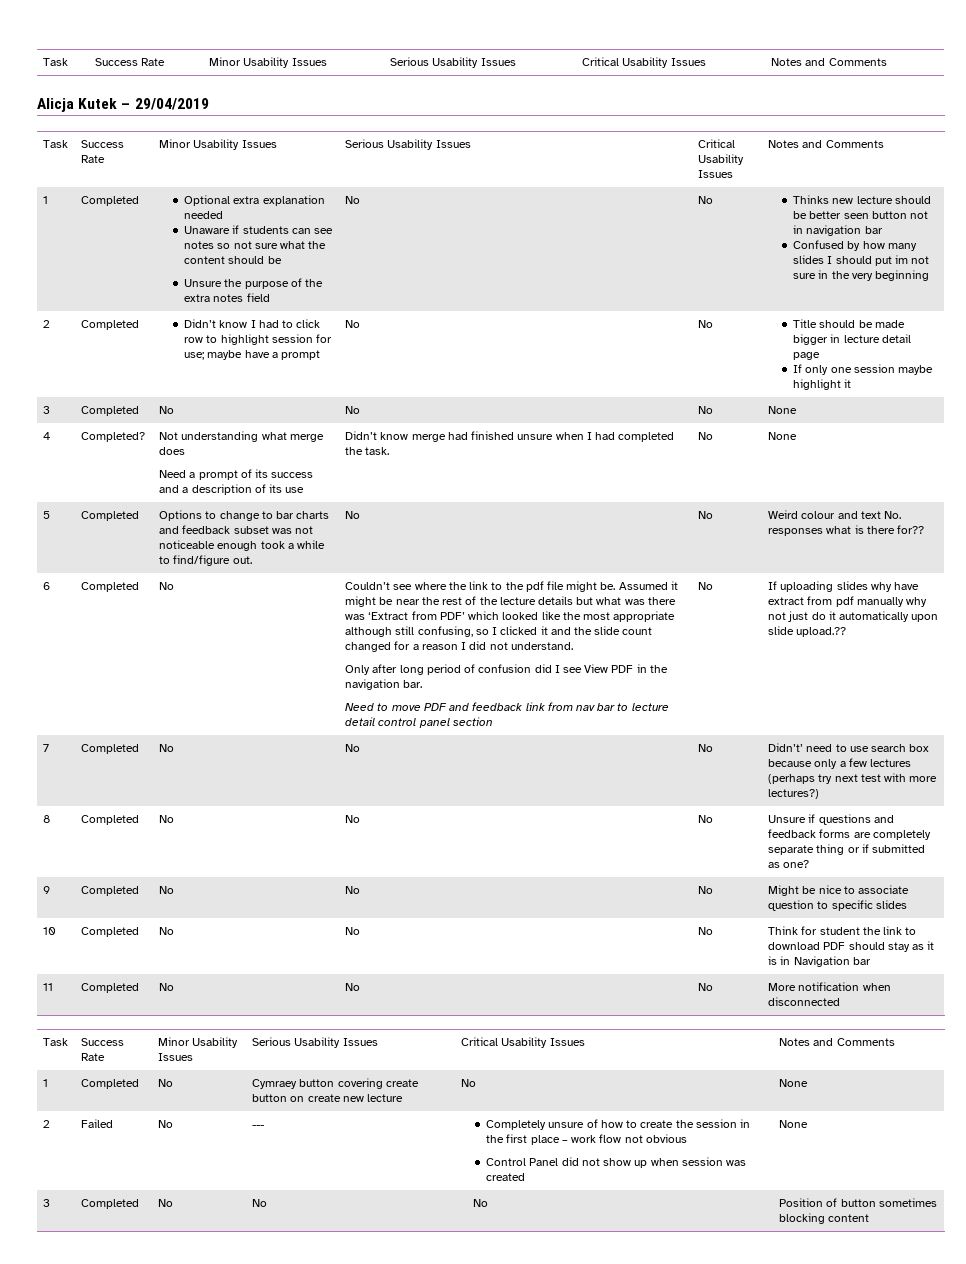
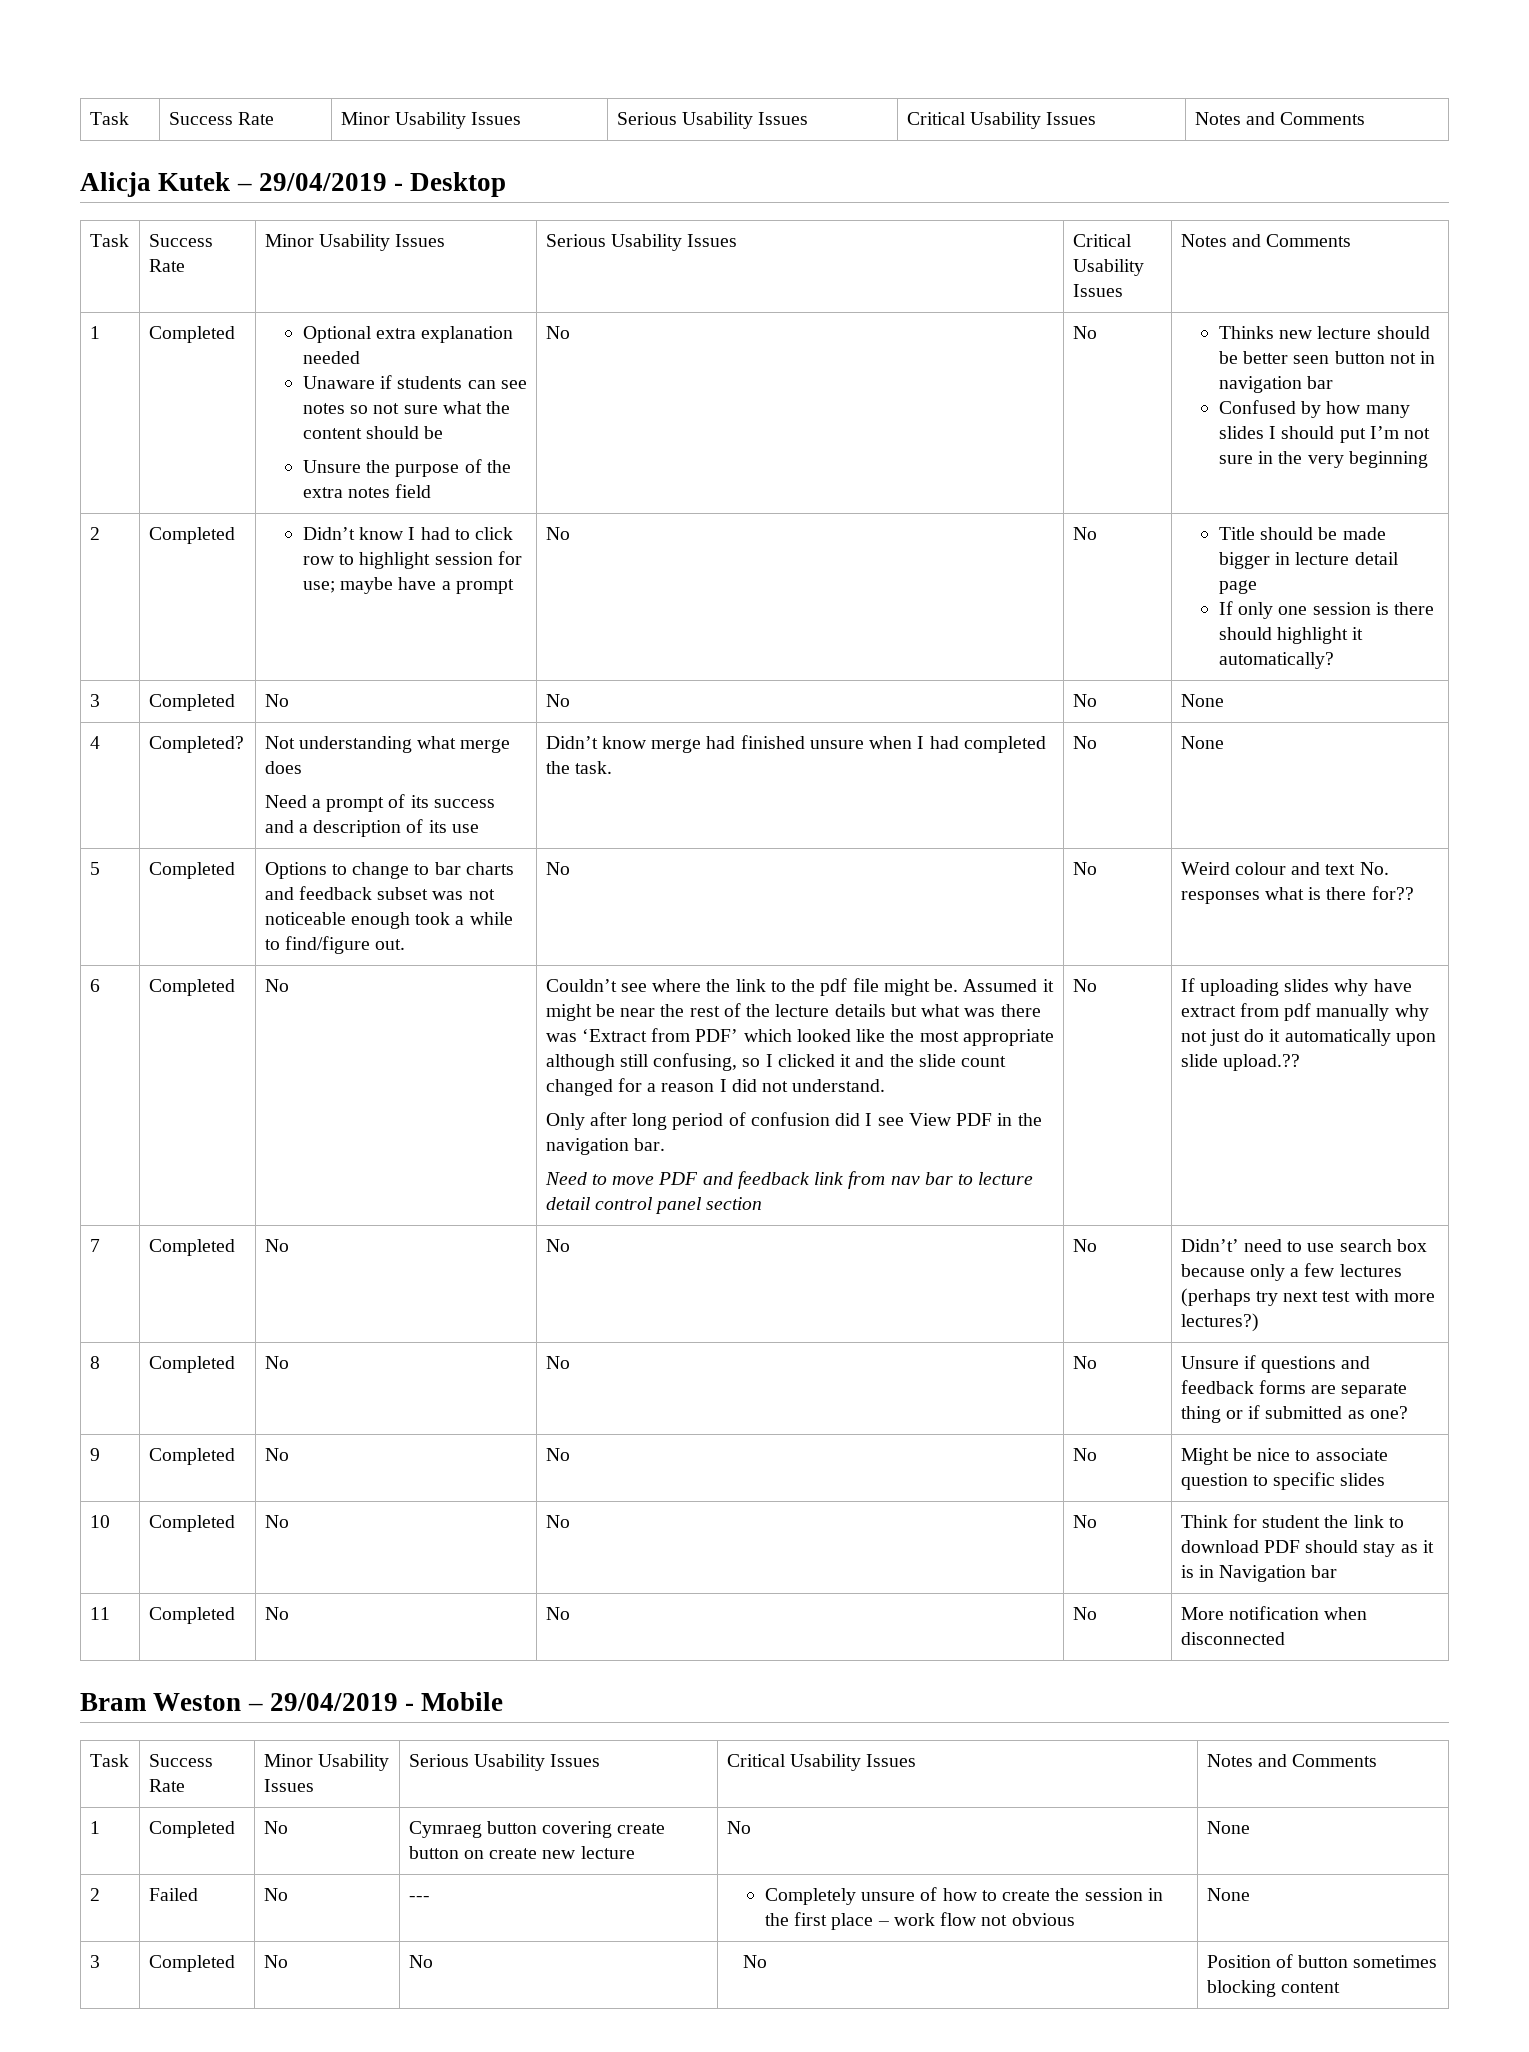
(209, 104) none -> [394,172,507,197] - Desktop
[895,255,909,264] im -> [1369,426,1399,439] I’m
[898,365,934,375] maybe -> [1375,602,1435,615] [1218,627,1272,640] is there should
(852, 383) none -> [1218,652,1334,669] automatically?
[872,830,931,840] completely -> (1337, 1389) none
(841, 1001) none -> [80,1692,504,1711] // Bram Weston – 29/04/2019 - Mobile
[252,1079,298,1089] Cymraey -> [408,1821,482,1838] Cymraeg
[486,1157,747,1168] [486,1173,526,1181] // Control Panel did not show up when session was created -> (1075, 1919) none

